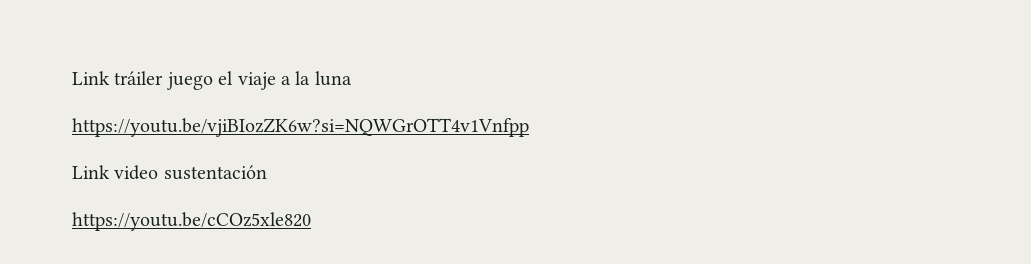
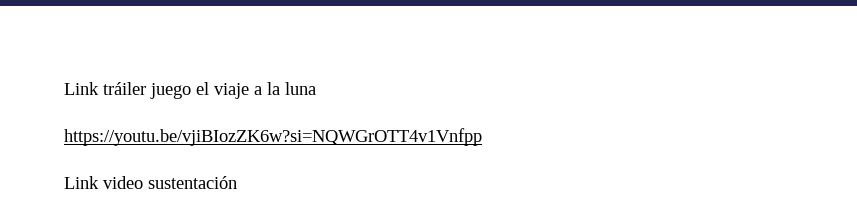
[72,212,311,231] // https://youtu.be/cCOz5xle820 -> (237, 182) none

